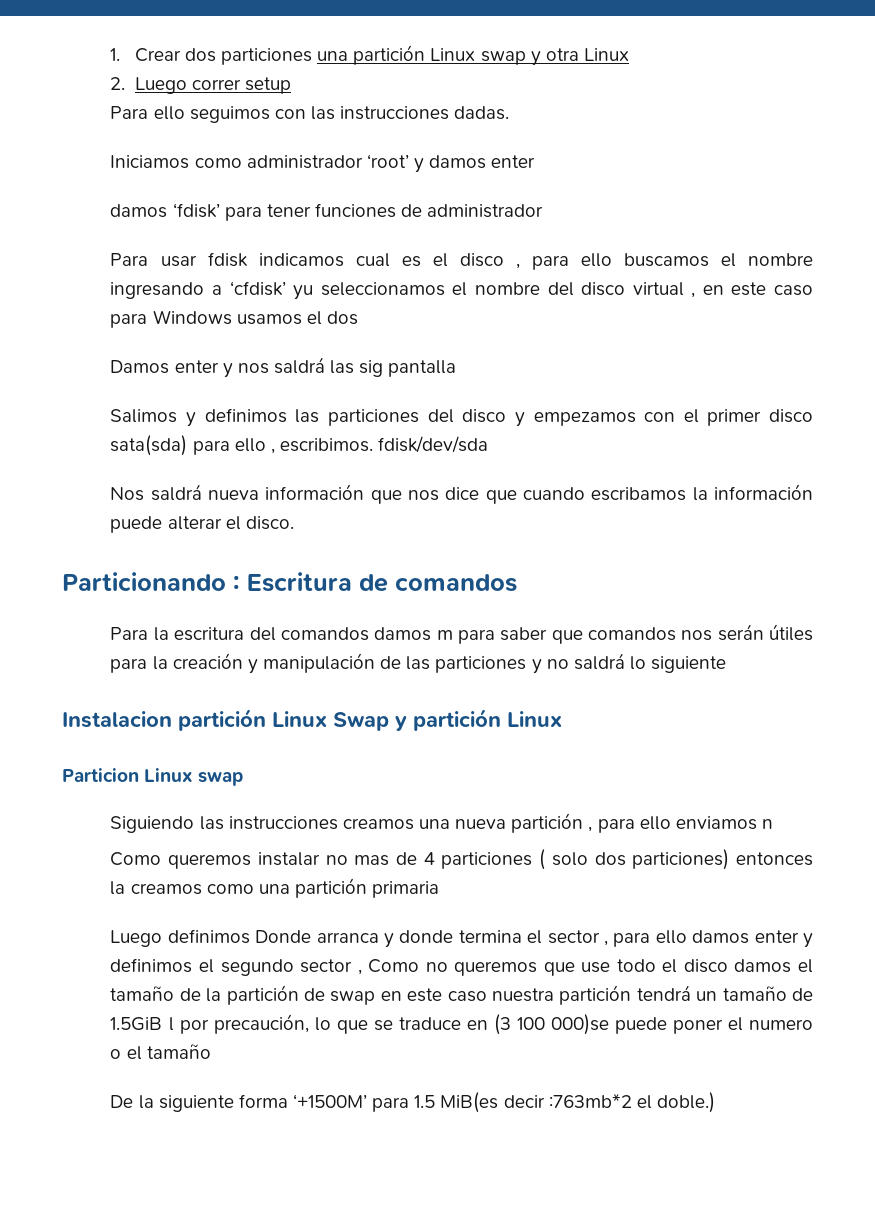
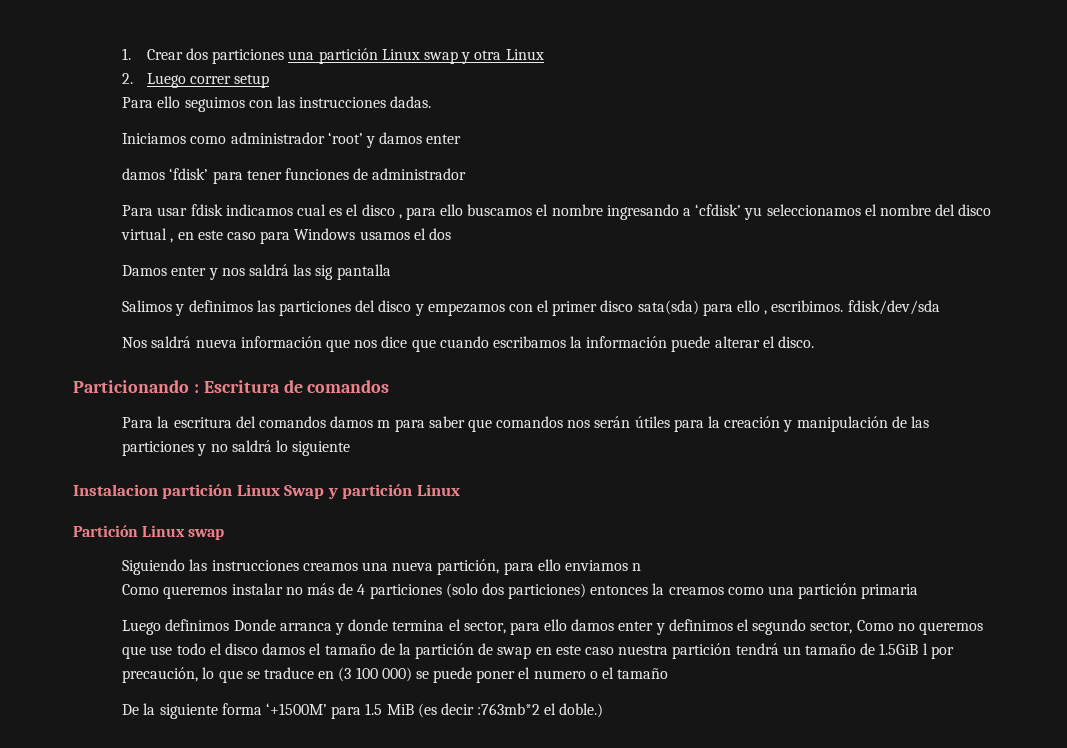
[62,768,139,782] Particion -> [73,525,138,537] Partición
[511,813,593,833] partición , -> [437,559,500,575] partición,
[354,855,390,866] mas -> [306,583,334,595] más
[539,849,588,870] ( solo -> [445,583,478,598] (solo
[547,930,609,946] sector , -> [463,621,506,634] sector,
[300,959,362,975] sector , -> [810,621,853,634] sector,
[550,1014,609,1035] 000)se -> [381,667,429,682] 000) se
[440,1092,499,1113] MiB(es -> [386,703,437,718] MiB (es

